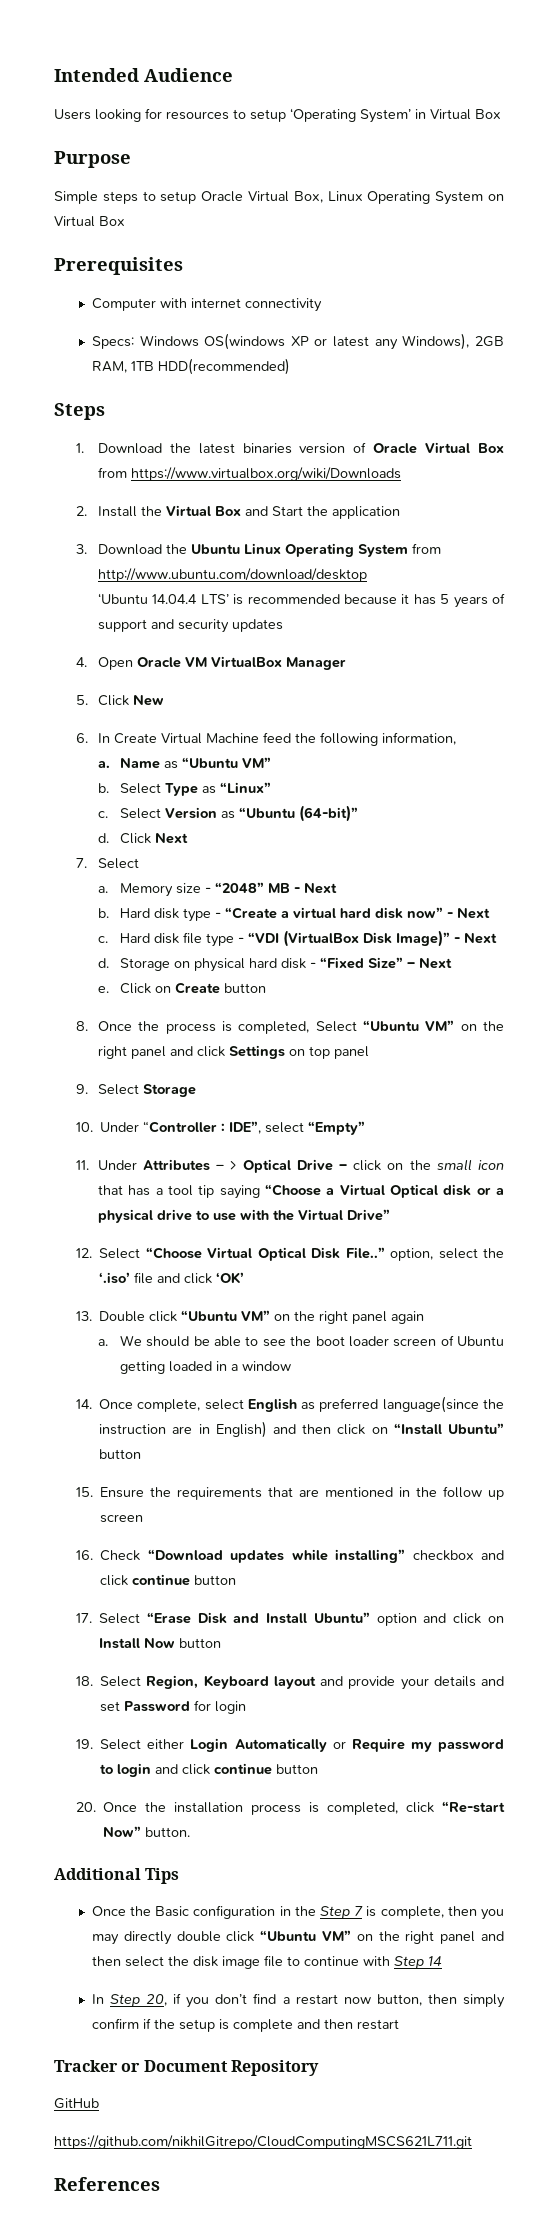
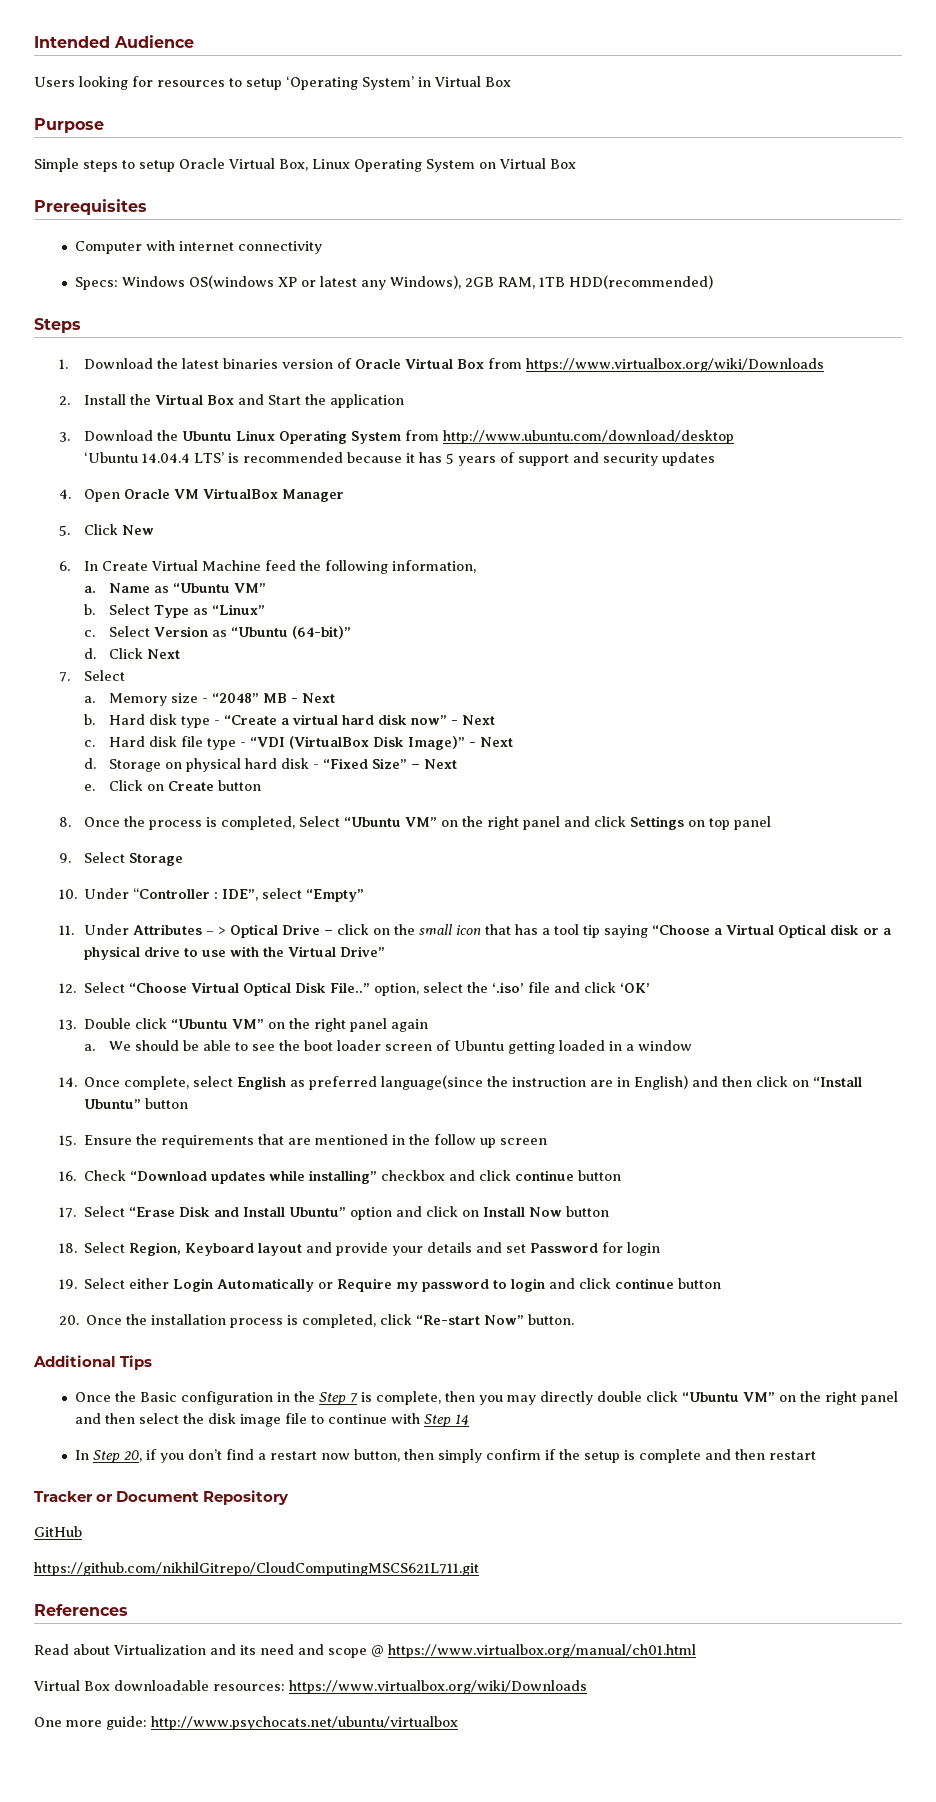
(160, 2184) none -> [34,1644,696,1658] [33,1680,587,1694] [34,1716,458,1730] // Read about Virtualization and its need and scope @ https://www.virtualbox.org/manual/ch01.html // Virtual Box downloadable resources: https://www.virtualbox.org/wiki/Downloads // One more guide: http://www.psychocats.net/ubuntu/virtualbox

